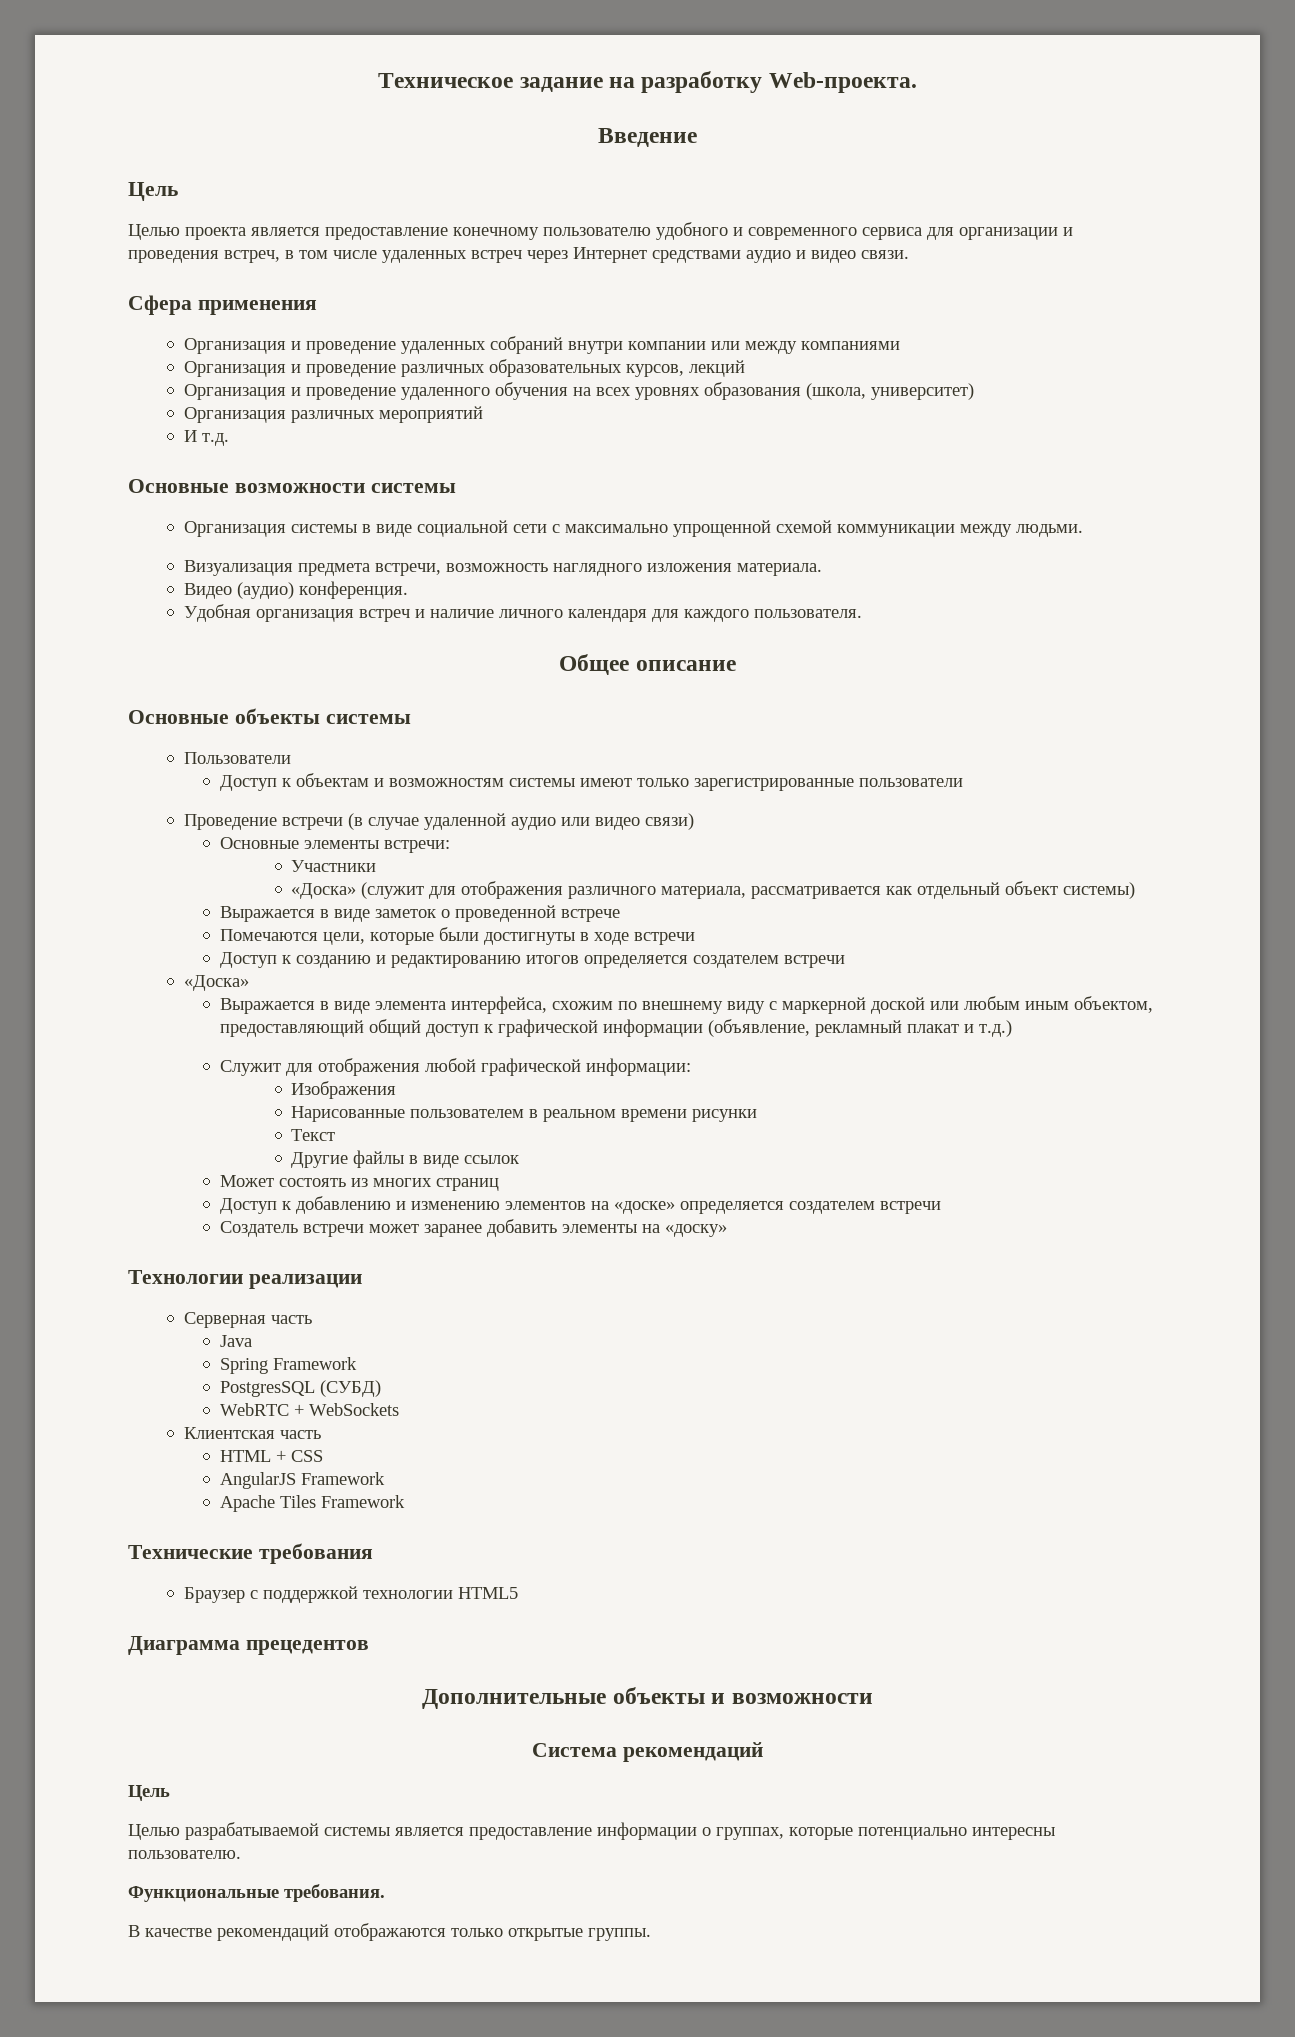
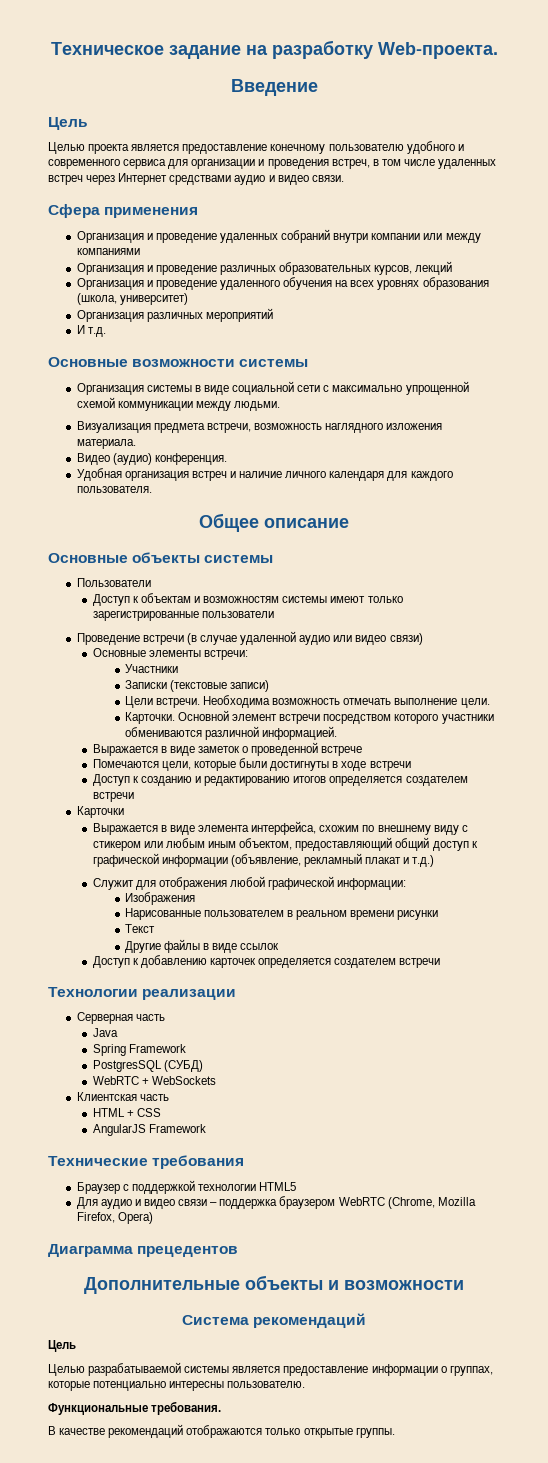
[291,881,1136,899] «Доска» (служит для отображения различного материала, рассматривается как отдельный объект системы) -> [124,680,270,692] [124,695,490,708] [124,710,494,724] [124,726,338,740] Записки (текстовые записи) // Цели встречи. Необходима возможность отмечать выполнение цели. // Карточки. Основной элемент встречи посредством которого участники обмениваются различной информацией.
[184,975,250,991] «Доска» -> [76,806,124,818] Карточки
[781,997,925,1014] маркерной доской -> [92,841,141,851] стикером
[219,1175,499,1191] [219,1196,941,1214] [219,1219,727,1237] Может состоять из многих страниц // Доступ к добавлению и изменению элементов на «доске» определяется создателем встречи // Создатель встречи может заранее добавить элементы на «доску» -> [92,955,441,968] Доступ к добавлению карточек определяется создателем встречи
[219,1495,405,1512] // Apache Tiles Framework -> (206, 1128) none
(519, 1593) none -> [76,1196,476,1209] [76,1212,153,1224] // Для аудио и видео связи – поддержка браузером WebRTC (Chrome, Mozilla Firefox, Opera)

